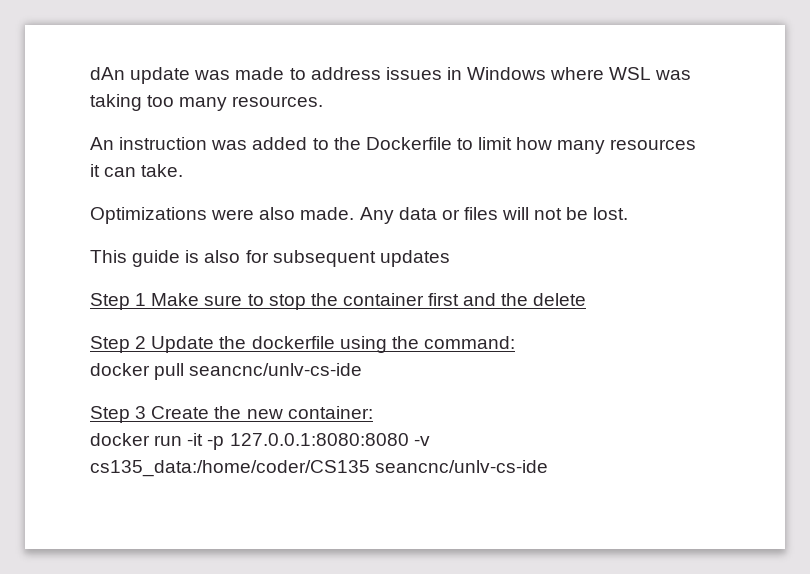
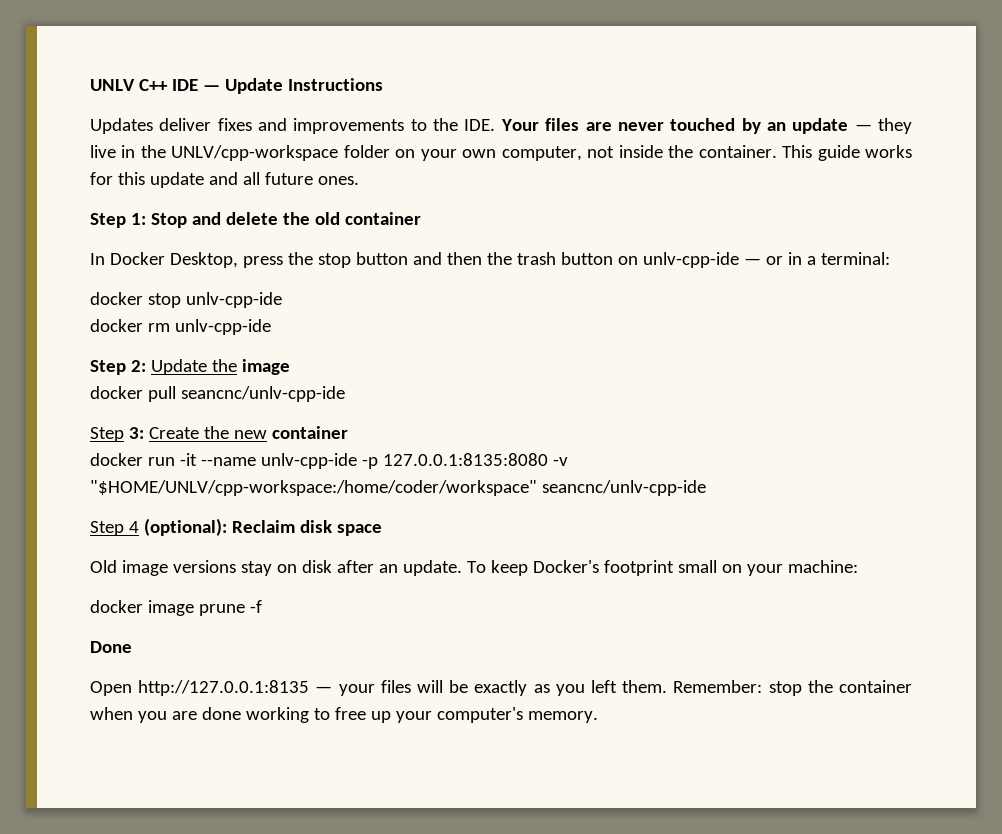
[90,67,692,84] [90,94,324,111] [90,137,697,154] [90,164,184,177] [90,207,629,224] [90,250,450,267] [90,293,587,310] [90,336,147,353] dAn update was made to address issues in Windows where WSL was taking too many resources. // An instruction was added to the Dockerfile to limit how many resources it can take. // Optimizations were also made. Any data or files will not be lost. // This guide is also for subsequent updates // Step 1 Make sure to stop the container first and the delete // Step 2 -> [90,78,383,94] [90,118,913,134] [90,145,913,161] [90,172,359,188] [90,212,421,228] [90,252,890,268] [90,292,282,308] [90,319,271,335] [90,360,146,375] UNLV C++ IDE — Update Instructions // Updates deliver fixes and improvements to the IDE. Your files are never touched by an update — they live in the UNLV/cpp-workspace folder on your own computer, not inside the container. This guide works for this update and all future ones. // Step 1: Stop and delete the old container // In Docker Desktop, press the stop button and then the trash button on unlv-cpp-ide — or in a terminal: // docker stop unlv-cpp-ide // docker rm unlv-cpp-ide // Step 2:
[251,336,515,353] dockerfile using the command: -> [241,359,290,375] image
[189,363,363,376] [90,406,147,423] seancnc/unlv-cs-ide // Step 3 -> [180,386,345,402] [90,427,144,442] seancnc/unlv-cpp-ide // Step 3:
[287,406,373,419] container: -> [271,426,348,439] container
[207,433,430,450] [90,460,549,477] -p 127.0.0.1:8080:8080 -v cs135_data:/home/coder/CS135 seancnc/unlv-cs-ide -> [200,453,568,469] [90,480,706,496] [90,518,382,536] [90,560,858,576] [90,600,262,616] [90,641,132,653] [90,680,913,696] [90,707,598,723] --name unlv-cpp-ide -p 127.0.0.1:8135:8080 -v "$HOME/UNLV/cpp-workspace:/home/coder/workspace" seancnc/unlv-cpp-ide // Step 4 (optional): Reclaim disk space // Old image versions stay on disk after an update. To keep Docker's footprint small on your machine: // docker image prune -f // Done // Open http://127.0.0.1:8135 — your files will be exactly as you left them. Remember: stop the container when you are done working to free up your computer's memory.

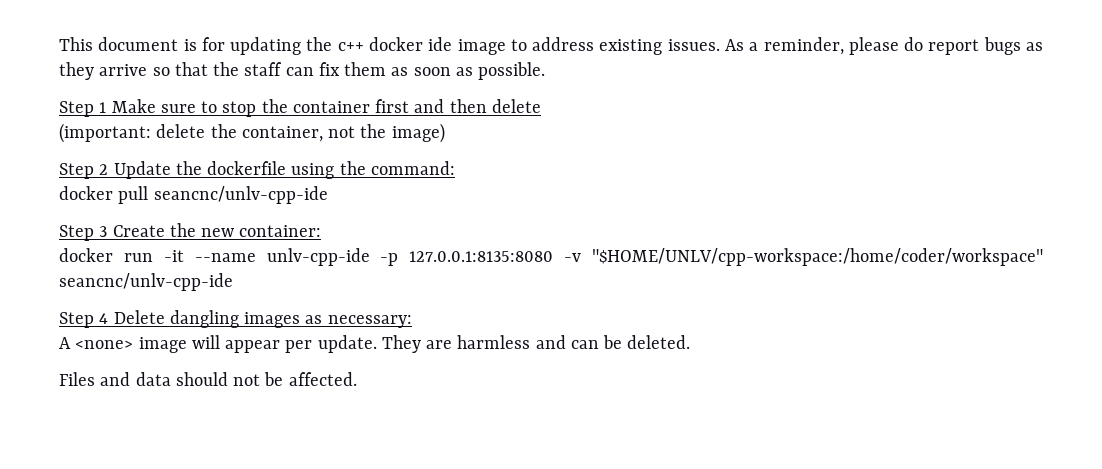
[90,78,383,94] [90,118,913,134] [90,145,913,161] [90,172,359,188] [90,212,421,228] [90,252,890,268] [90,292,282,308] [90,319,271,335] [90,360,146,375] UNLV C++ IDE — Update Instructions // Updates deliver fixes and improvements to the IDE. Your files are never touched by an update — they live in the UNLV/cpp-workspace folder on your own computer, not inside the container. This guide works for this update and all future ones. // Step 1: Stop and delete the old container // In Docker Desktop, press the stop button and then the trash button on unlv-cpp-ide — or in a terminal: // docker stop unlv-cpp-ide // docker rm unlv-cpp-ide // Step 2: -> [59,37,1044,55] [59,62,546,80] [59,99,541,117] [59,123,445,143] [59,163,109,179] This document is for updating the c++ docker ide image to address existing issues. As a reminder, please do report bugs as they arrive so that the staff can fix them as soon as possible. // Step 1 Make sure to stop the container first and then delete // (important: delete the container, not the image) // Step 2
[241,359,290,375] image -> [207,161,455,179] dockerfile using the command:
[128,427,144,439] 3: -> [99,226,108,237] 3
[271,426,348,439] container -> [239,225,322,237] container:
[143,518,382,536] [90,560,858,576] [90,600,262,616] [90,641,132,653] [90,680,913,696] [90,707,598,723] (optional): Reclaim disk space // Old image versions stay on disk after an update. To keep Docker's footprint small on your machine: // docker image prune -f // Done // Open http://127.0.0.1:8135 — your files will be exactly as you left them. Remember: stop the container when you are done working to free up your computer's memory. -> [113,310,412,328] [59,335,691,353] [59,372,357,386] Delete dangling images as necessary: // A <none> image will appear per update. They are harmless and can be deleted. // Files and data should not be affected.

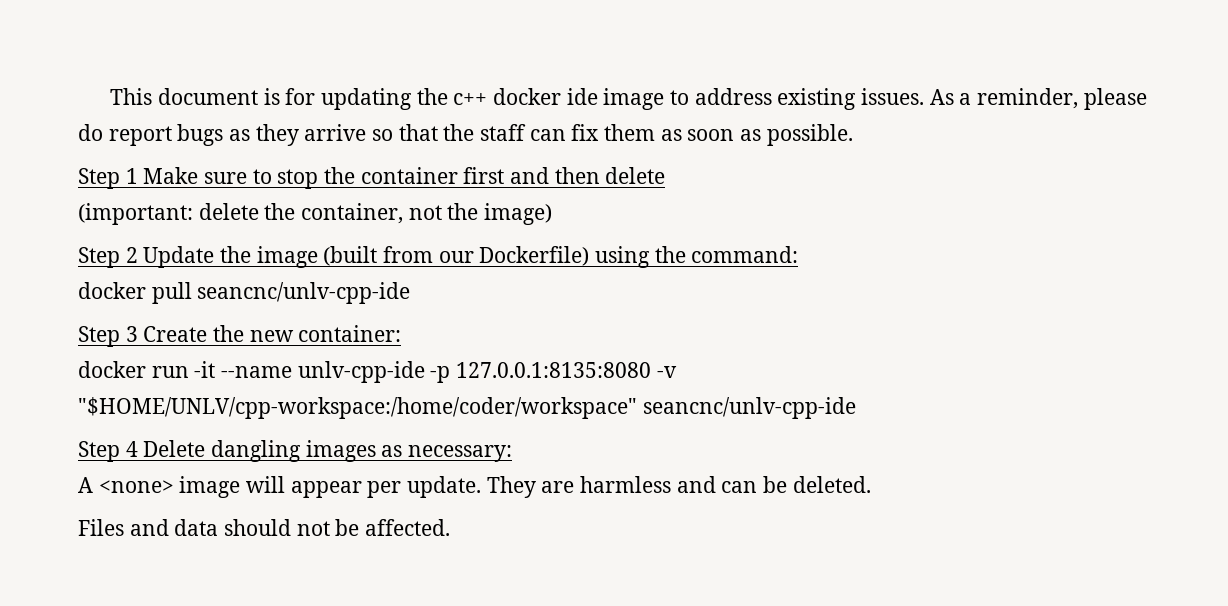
[207,161,287,175] dockerfile -> [256,246,590,268] image (built from our Dockerfile)

